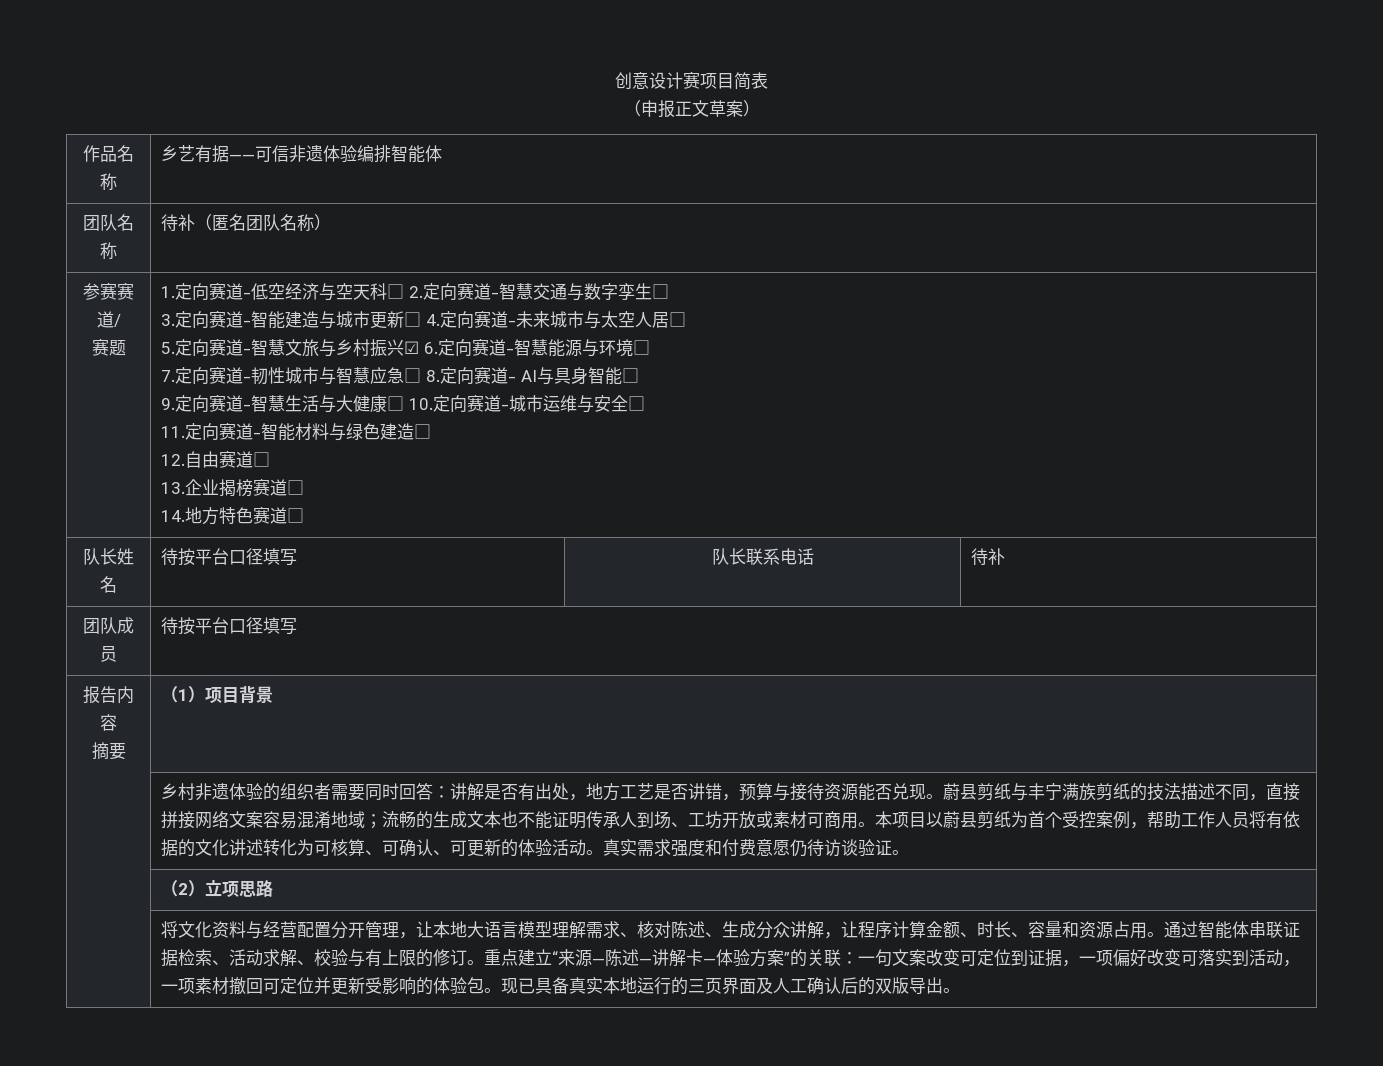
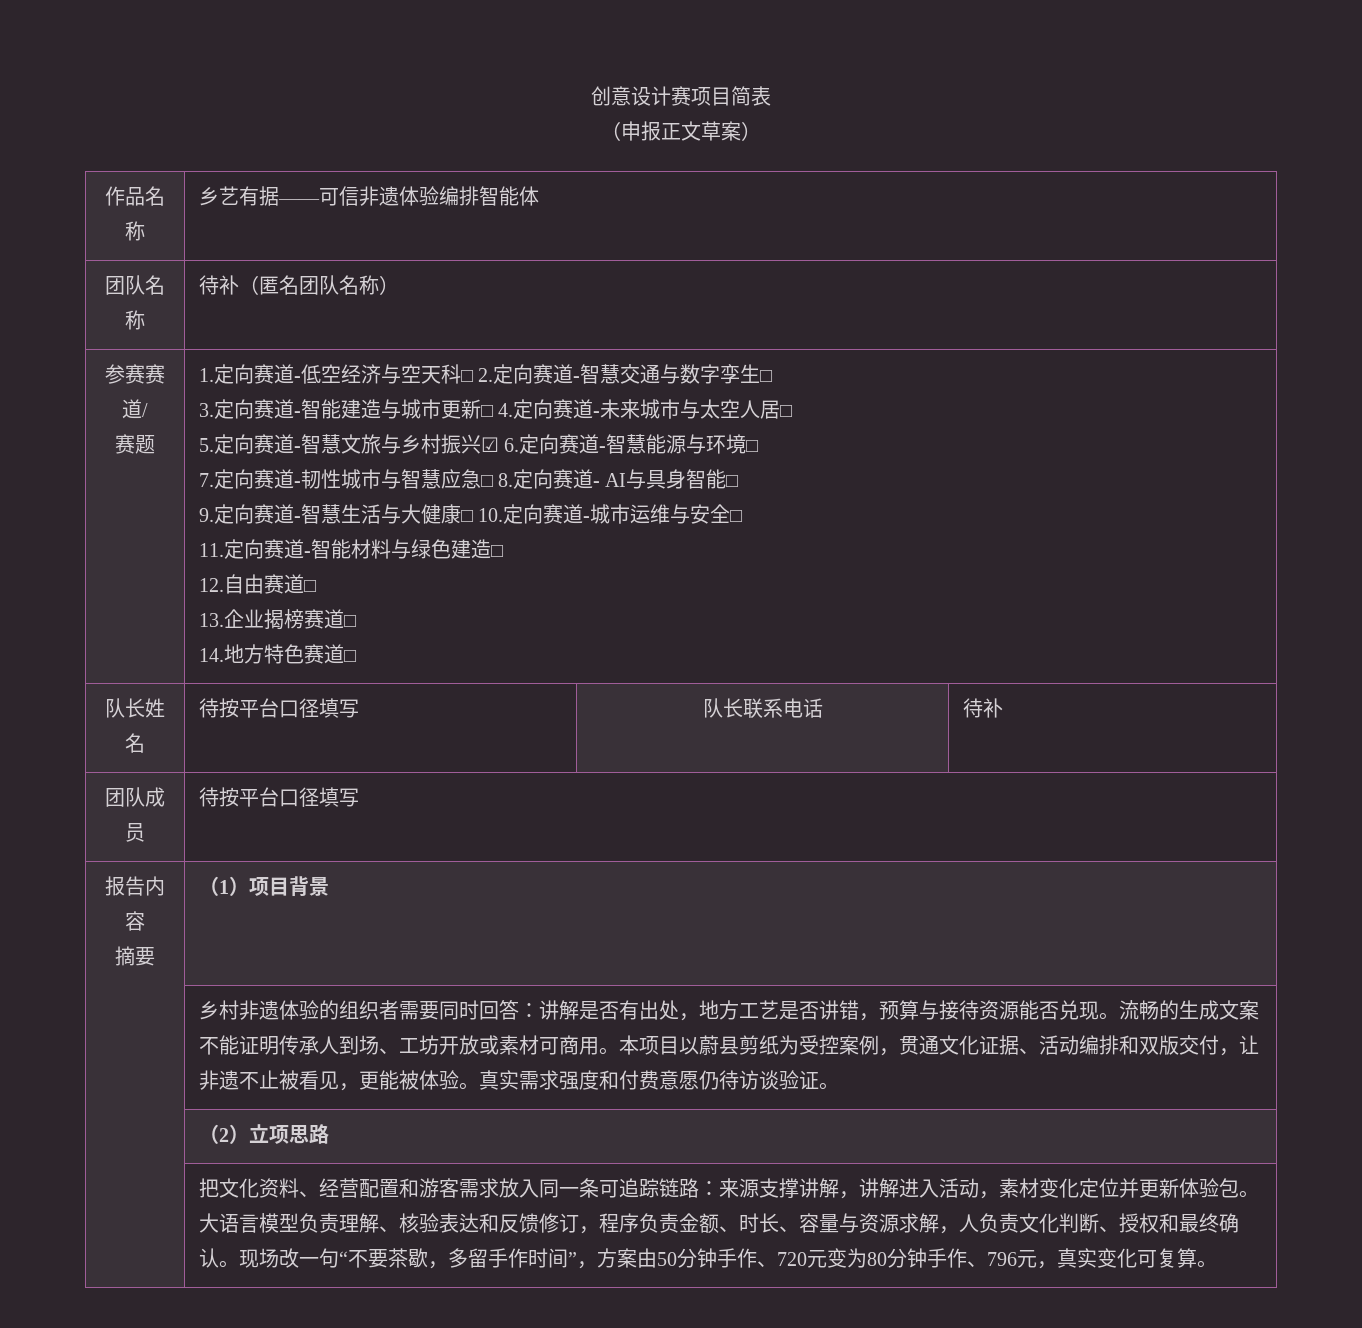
[943,783,1301,801] [161,811,383,829] 蔚县剪纸与丰宁满族剪纸的技法描述不同，直接拼接网络文案容易混淆地域； -> (1119, 1016) none
[484,811,519,828] 本也 -> [1238,1000,1259,1020] 案
[1028,811,1063,828] 首个 -> (799, 1045) none
[1147,811,1301,829] [161,839,587,857] 帮助工作人员将有依据的文化讲述转化为可核算、可确认、可更新的体验活动 -> [898,1035,1259,1056] [198,1070,459,1091] 贯通文化证据、活动编排和双版交付，让非遗不止被看见，更能被体验
[161,921,179,938] 将 -> [198,1178,219,1198] 把
[246,921,264,939] 与 -> [298,1191,319,1197] 、
[331,921,1301,939] [161,949,1301,967] [161,977,944,995] 分开管理，让本地大语言模型理解需求、核对陈述、生成分众讲解，让程序计算金额、时长、容量和资源占用。通过智能体串联证据检索、活动求解、校验与有上限的修订。重点建立“来源—陈述—讲解卡—体验方案”的关联：一句文案改变可定位到证据，一项偏好改变可落实到活动，一项素材撤回可定位并更新受影响的体验包。现已具备真实本地运行的三页界面及人工确认后的双版导出 -> [398,1178,1259,1199] [198,1213,1239,1234] [198,1248,1197,1269] 和游客需求放入同一条可追踪链路：来源支撑讲解，讲解进入活动，素材变化定位并更新体验包。大语言模型负责理解、核验表达和反馈修订，程序负责金额、时长、容量与资源求解，人负责文化判断、授权和最终确认。现场改一句“不要茶歇，多留手作时间”，方案由50分钟手作、720元变为80分钟手作、796元，真实变化可复算

